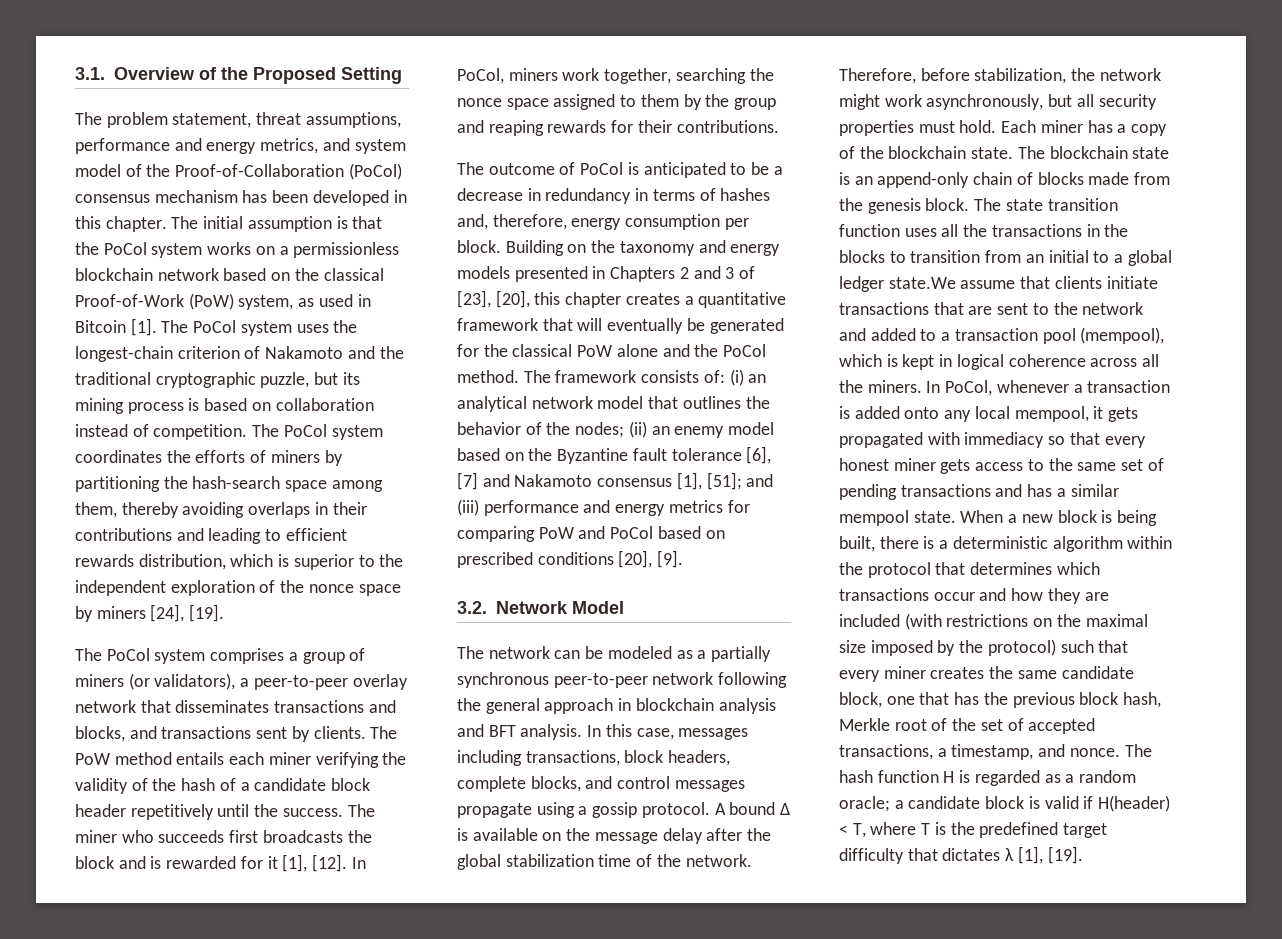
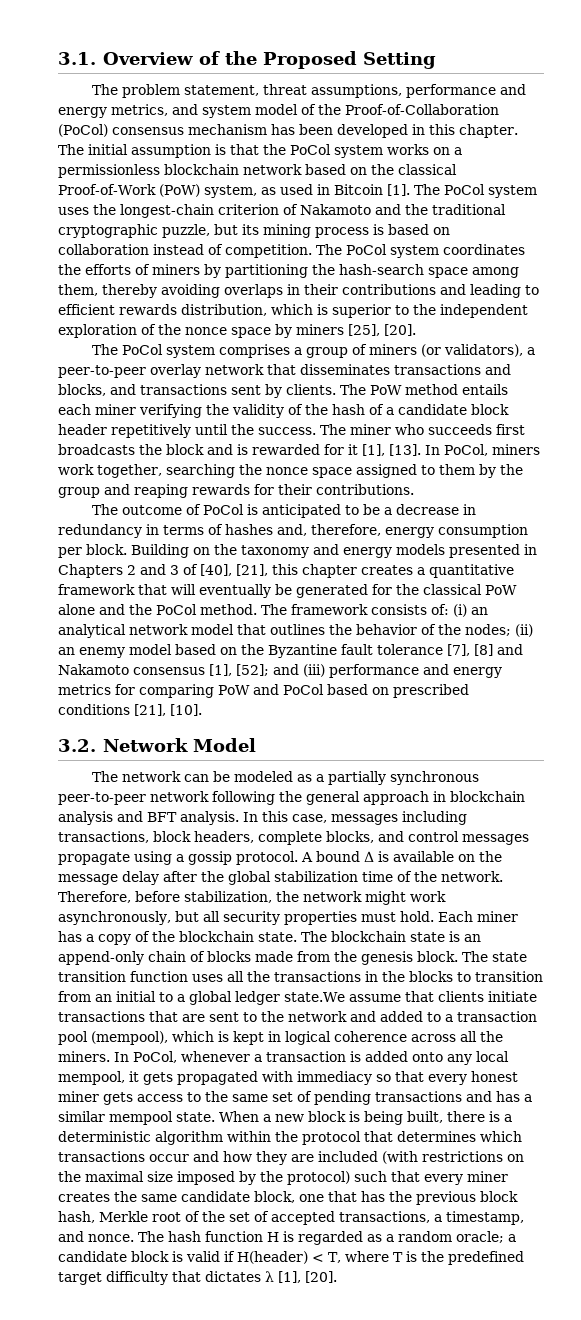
[150,604,225,622] [24], [19]. -> [348,324,416,336] [25], [20].
[312,854,348,872] [12]. -> [389,444,421,456] [13].
[457,290,530,308] [23], [20], -> [200,564,268,576] [40], [21],
[746,446,772,464] [457,472,478,490] [6], [7] -> [447,644,493,656] [7], [8]
[706,472,742,490] [51]; -> [236,664,269,676] [52];
[618,550,684,568] [20], [9]. -> [134,704,202,716] [21], [10].
[1047,846,1083,864] [19]. -> [305,1271,337,1283] [20].

